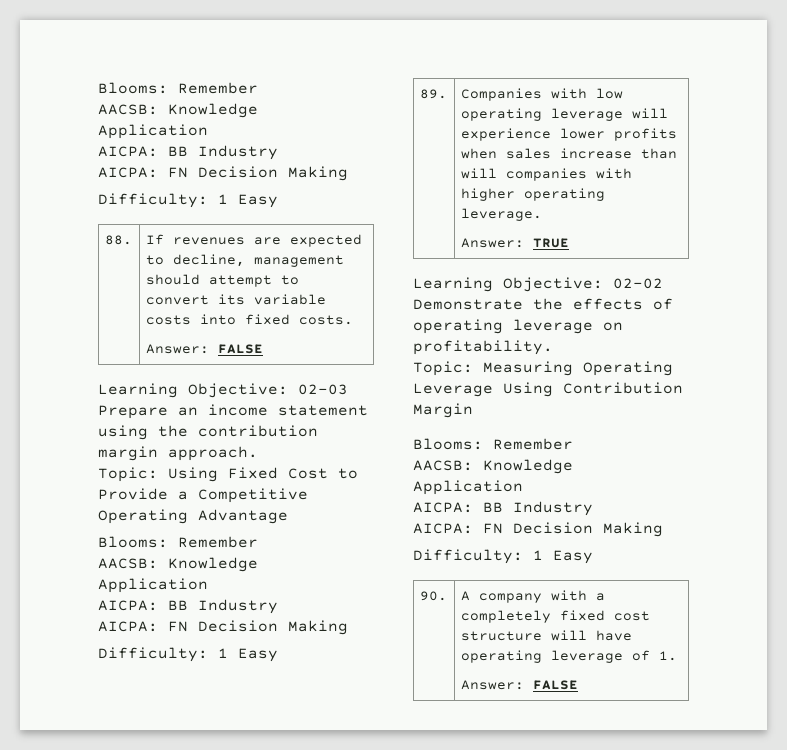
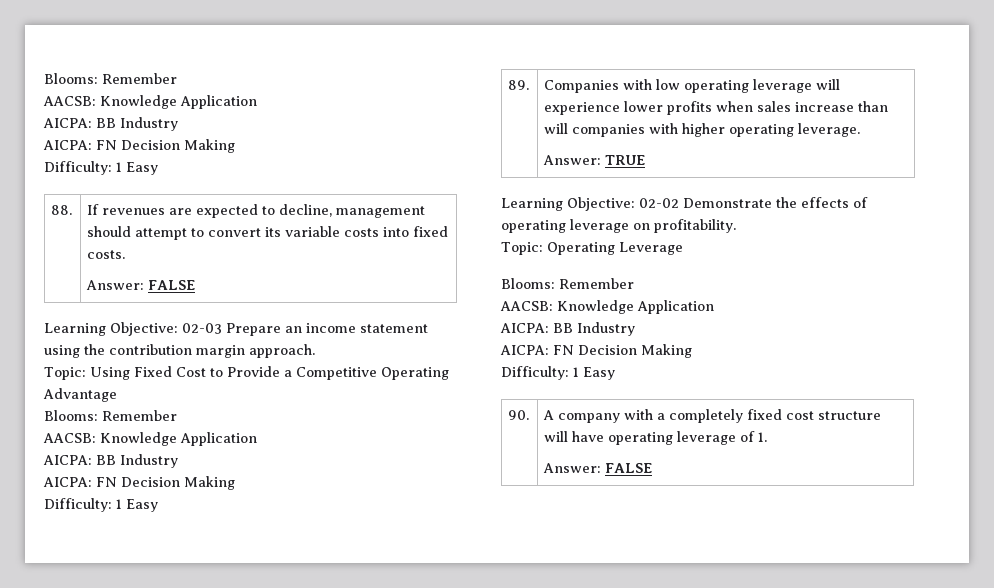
[483,361,573,376] Measuring -> (543, 248) none
[503,382,683,397] [413,403,473,418] Using Contribution Margin -> (683, 248) none

